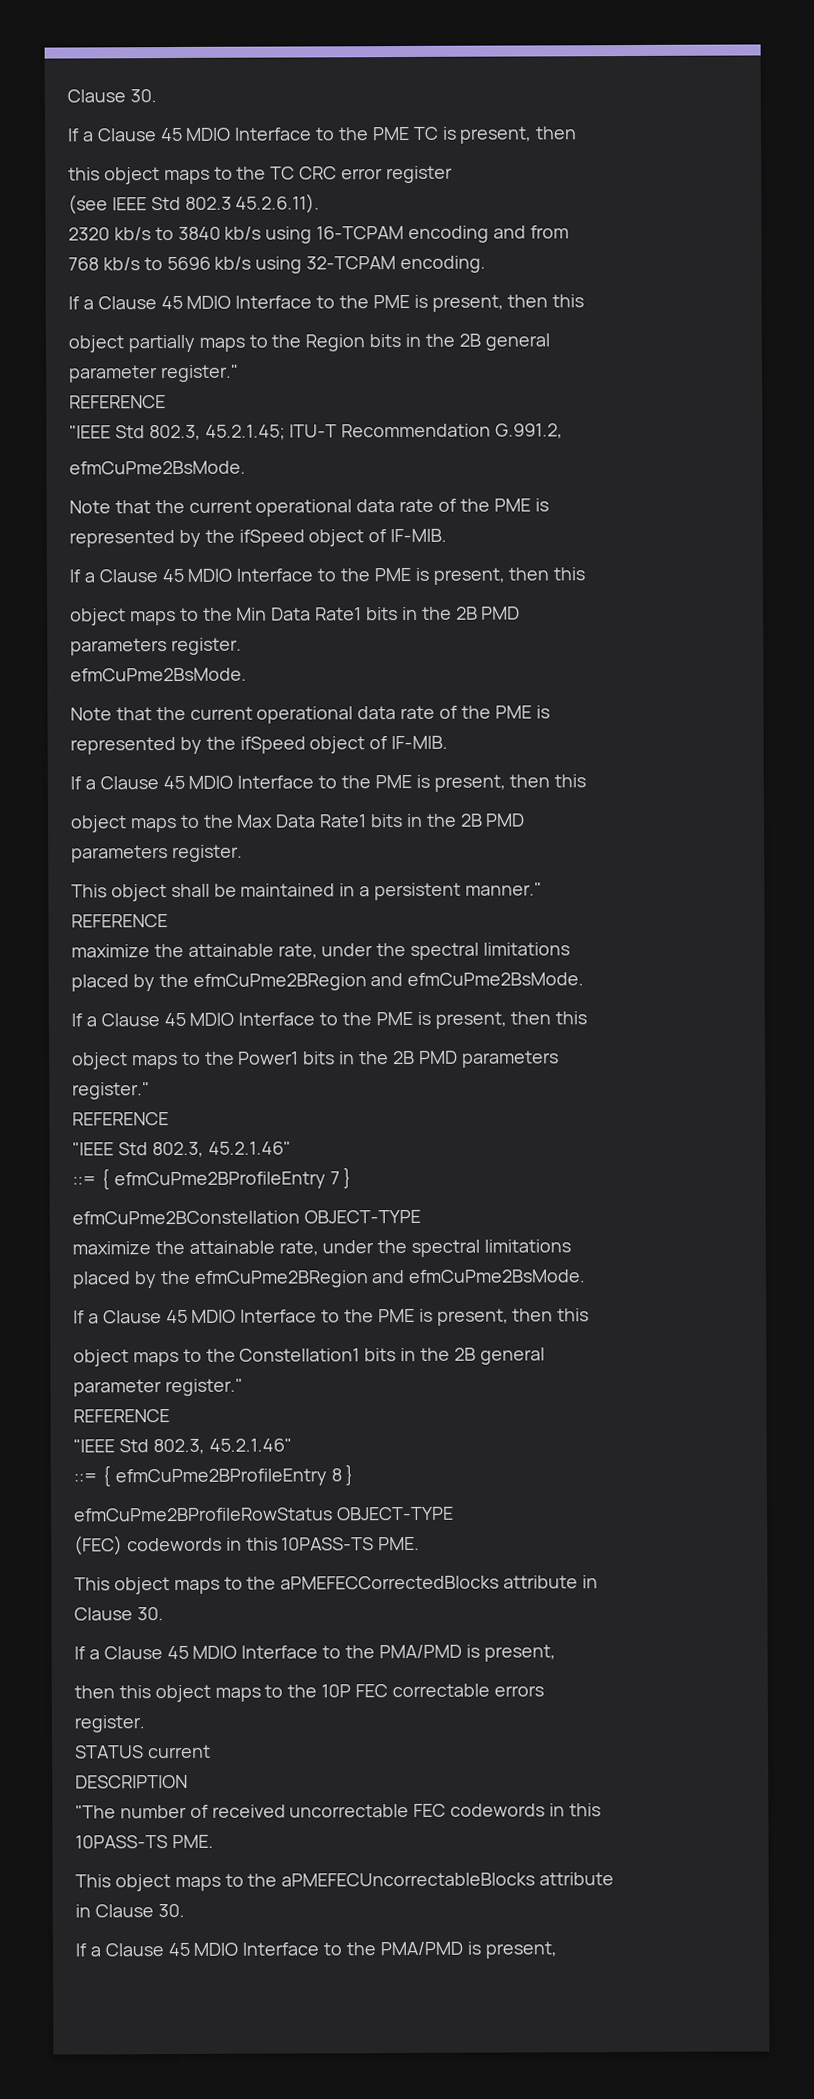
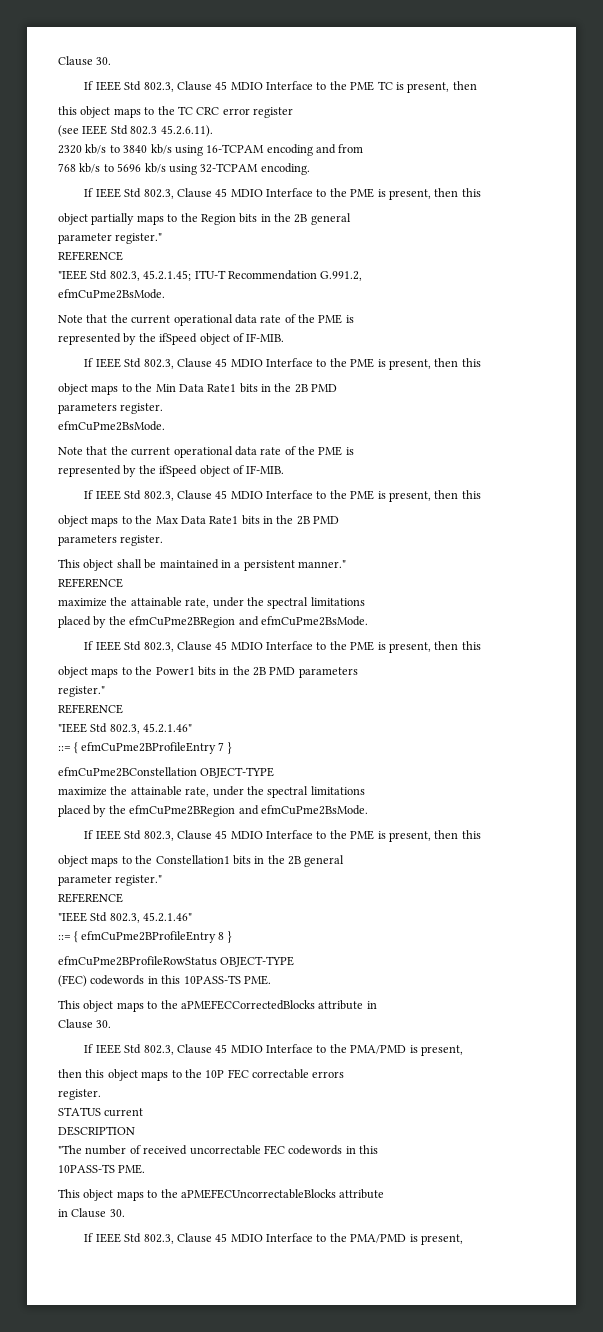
[67,89,157,103] [67,128,94,142] Clause 30. // If a -> [58,56,112,66] [84,81,174,92] Clause 30. // If IEEE Std 802.3,
[82,299,94,310] a -> [95,188,174,199] IEEE Std 802.3,
[83,572,95,583] a -> [95,358,174,369] IEEE Std 802.3,
[84,779,96,790] a -> [95,490,174,501] IEEE Std 802.3,
[85,1016,97,1027] a -> [95,641,174,652] IEEE Std 802.3,
[87,1313,99,1324] a -> [95,830,174,841] IEEE Std 802.3,
[88,1649,100,1660] a -> [95,1044,174,1055] IEEE Std 802.3,
[89,1946,101,1957] a -> [95,1233,174,1244] IEEE Std 802.3,

